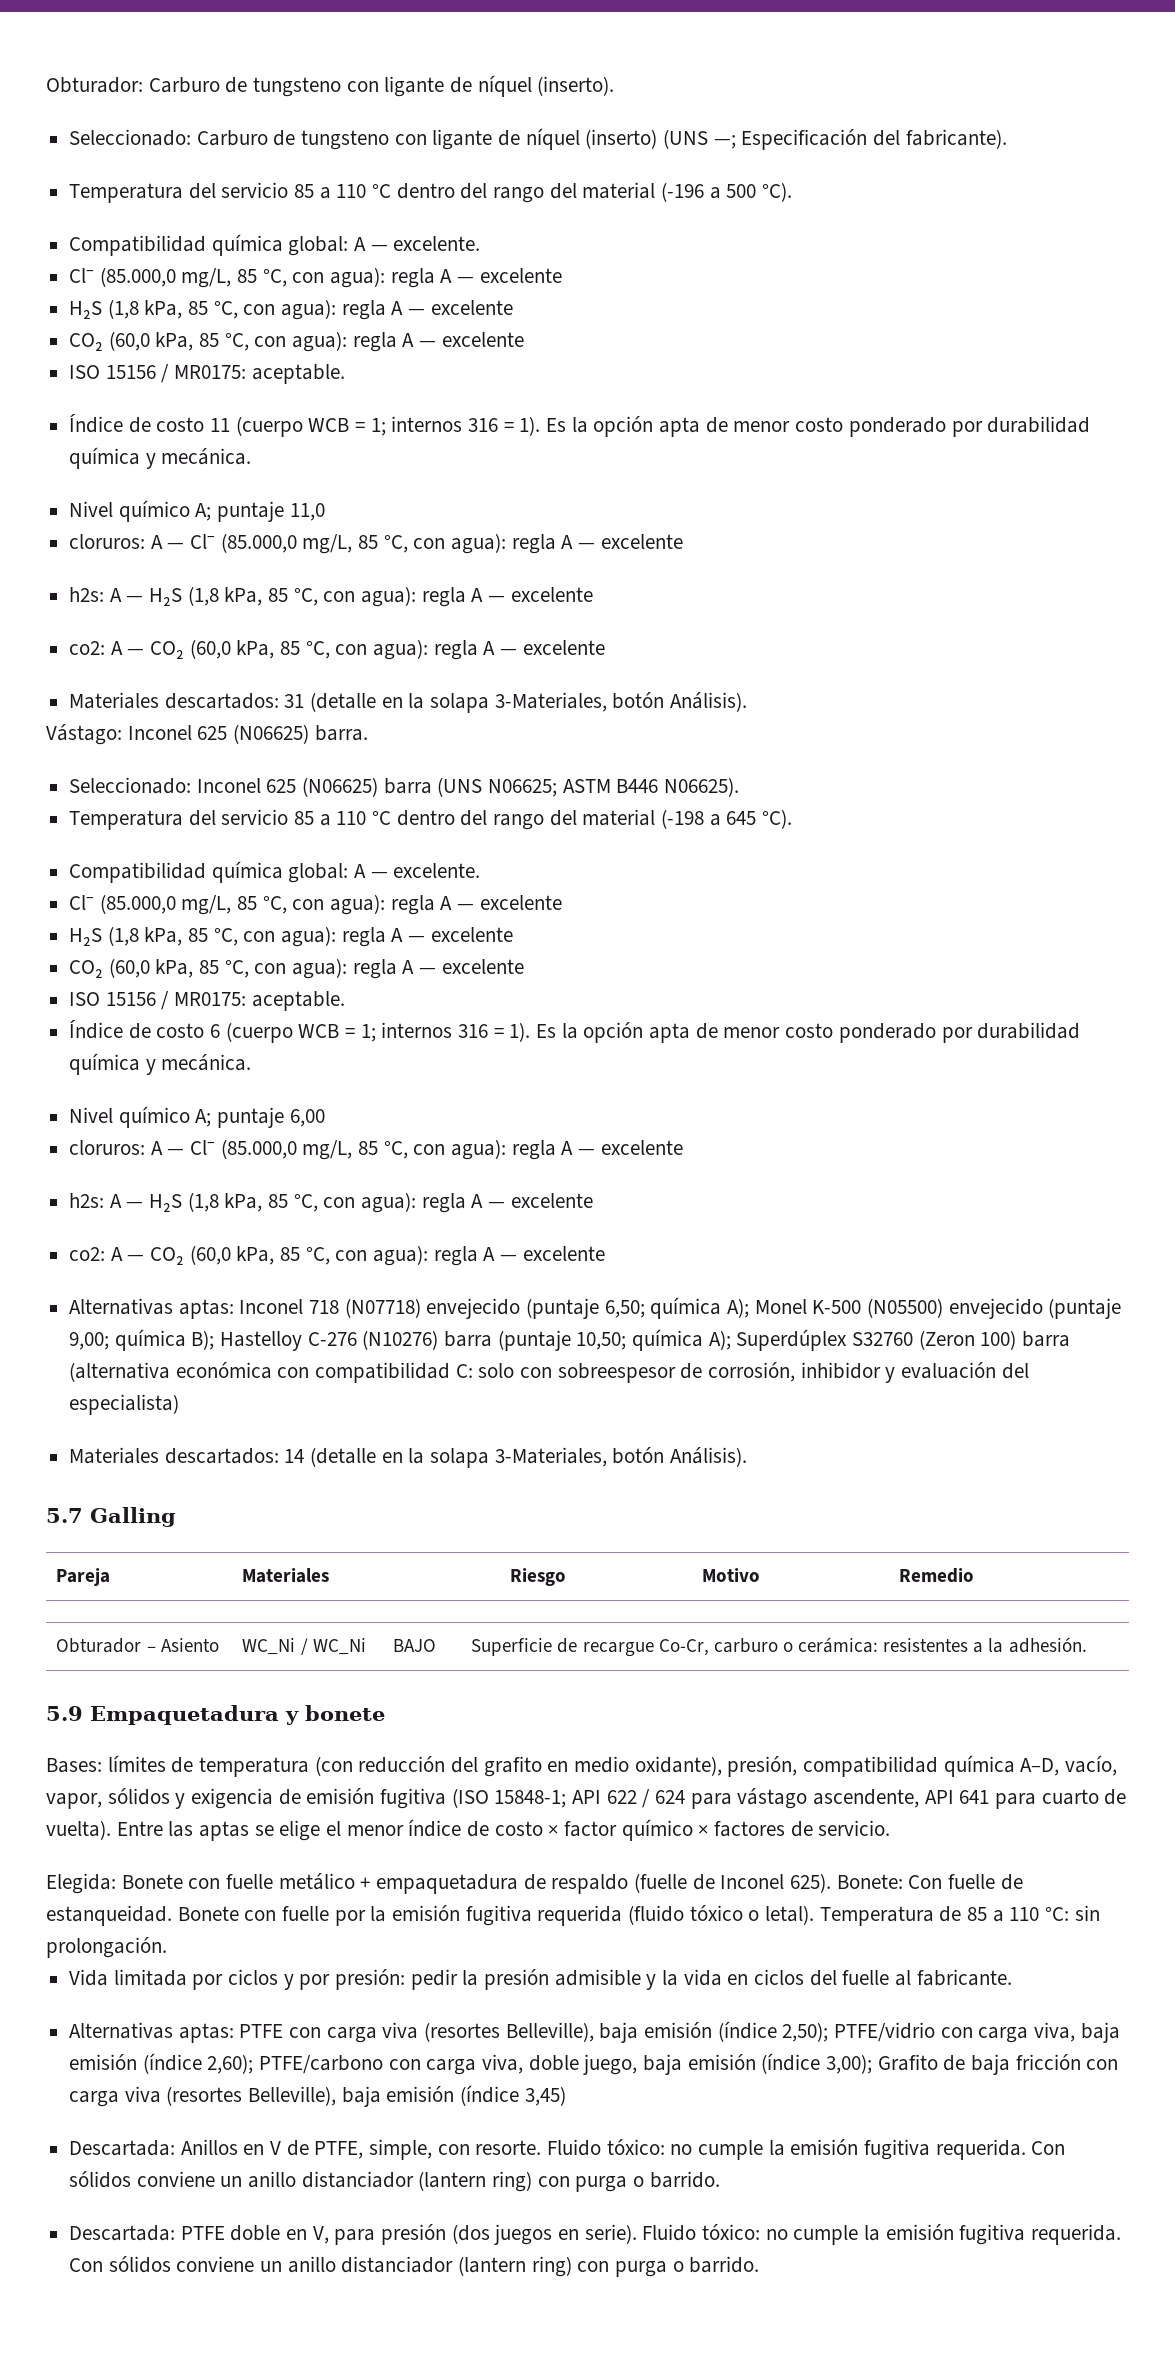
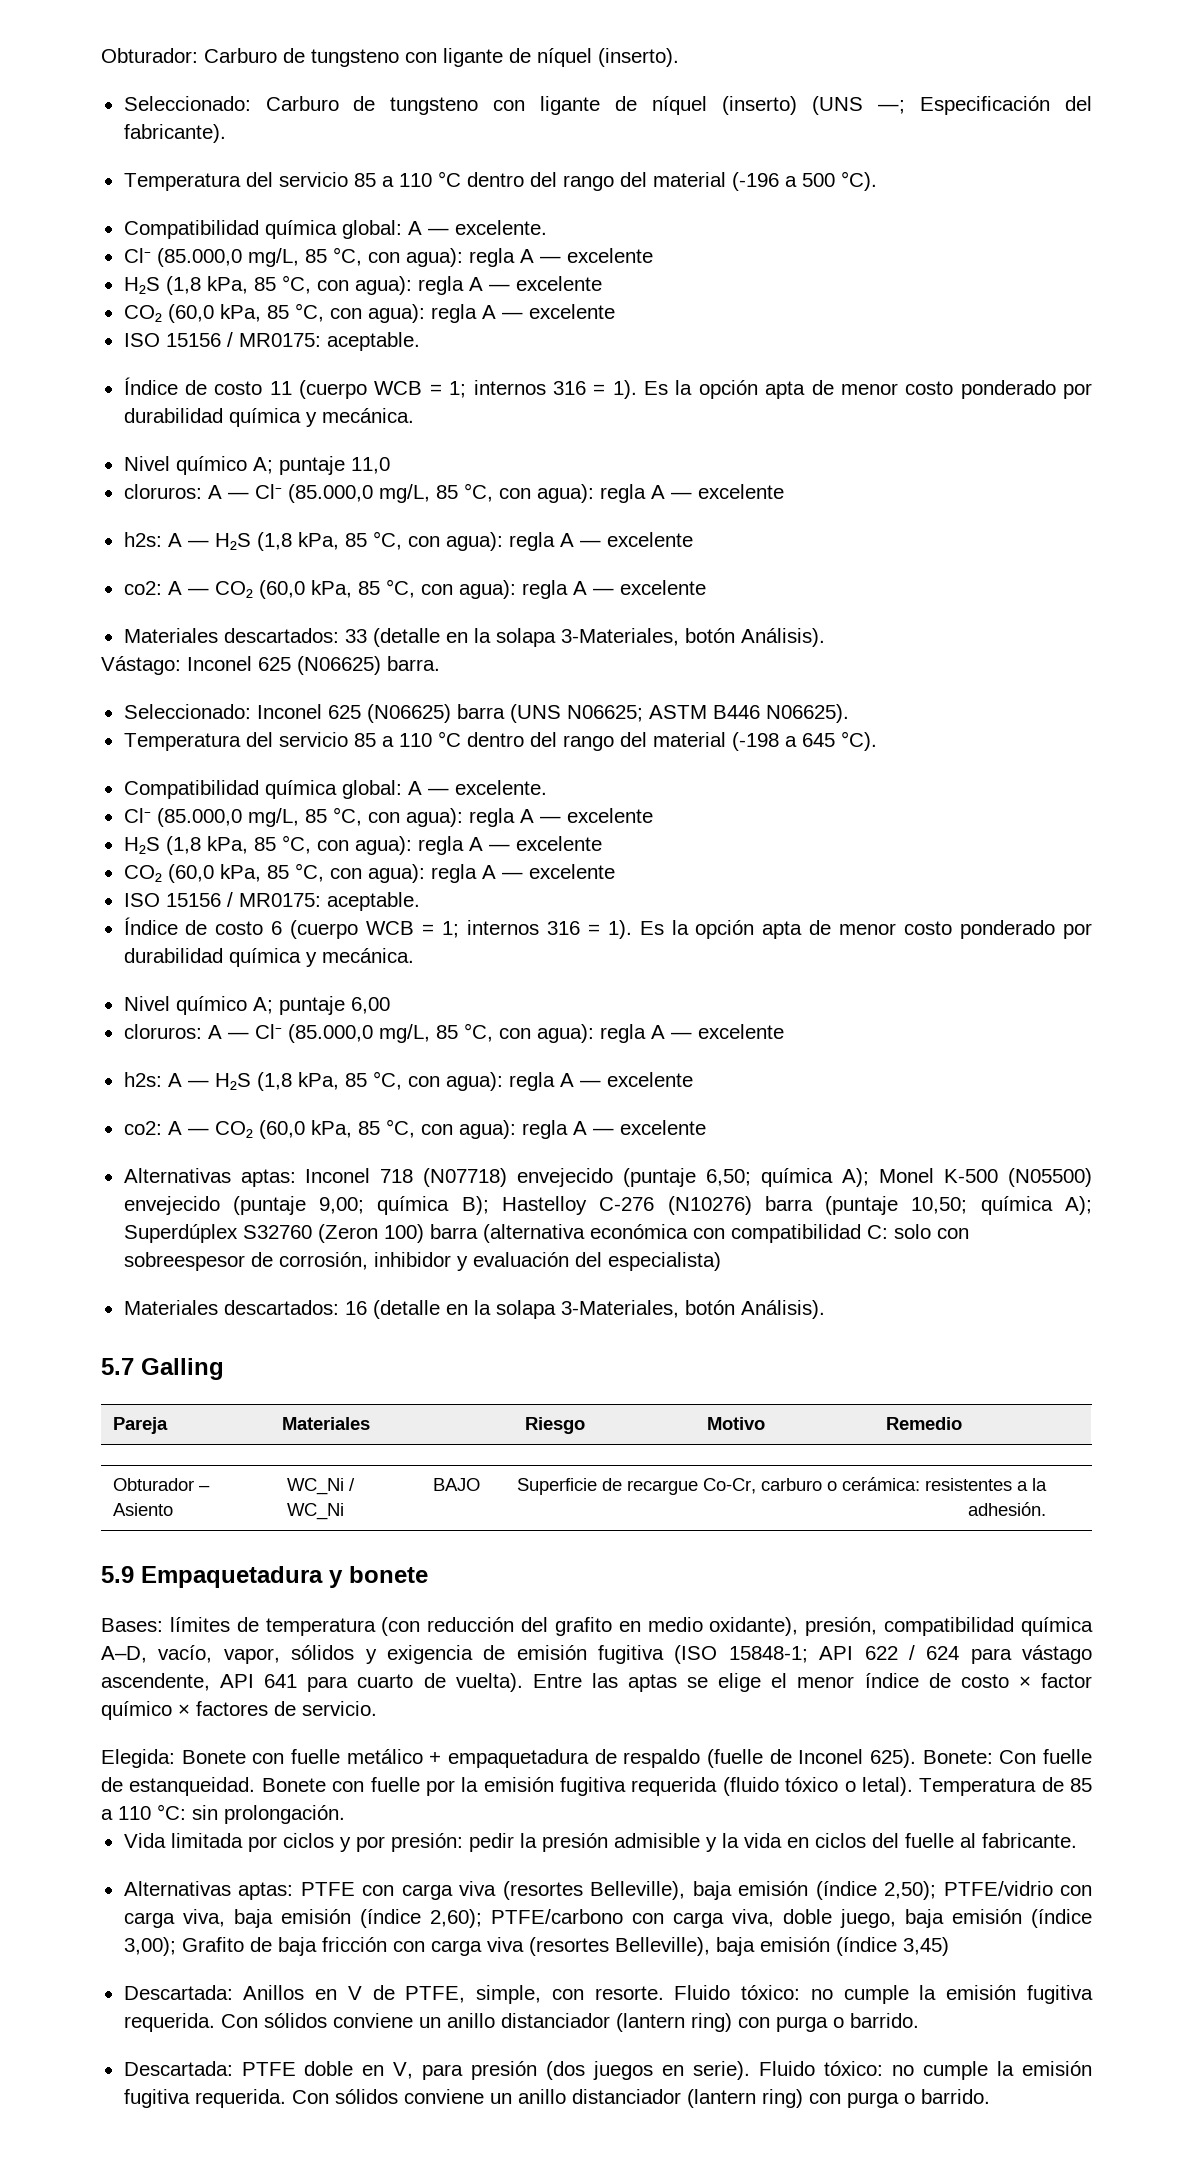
[284,694,305,708] 31 -> [344,629,367,643] 33
[284,1449,305,1463] 14 -> [344,1301,367,1315] 16

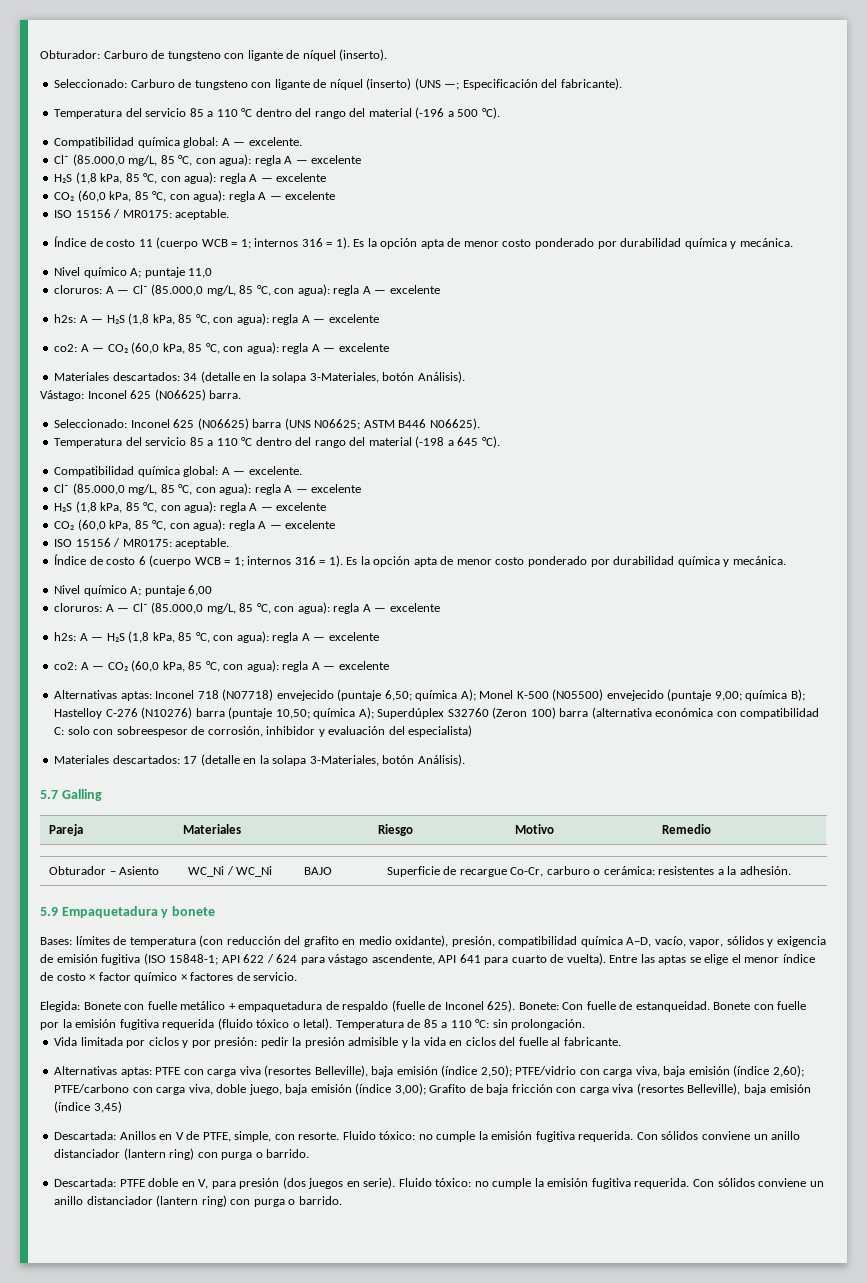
[344,629,367,643] 33 -> [183,373,198,381] 34
[344,1301,367,1315] 16 -> [183,756,198,764] 17

